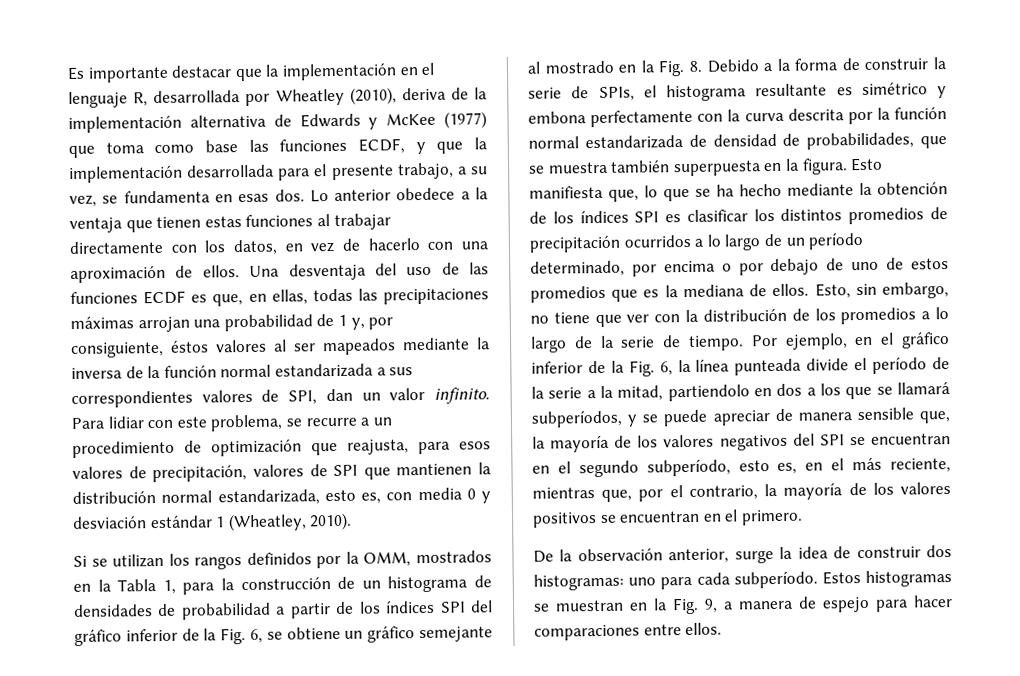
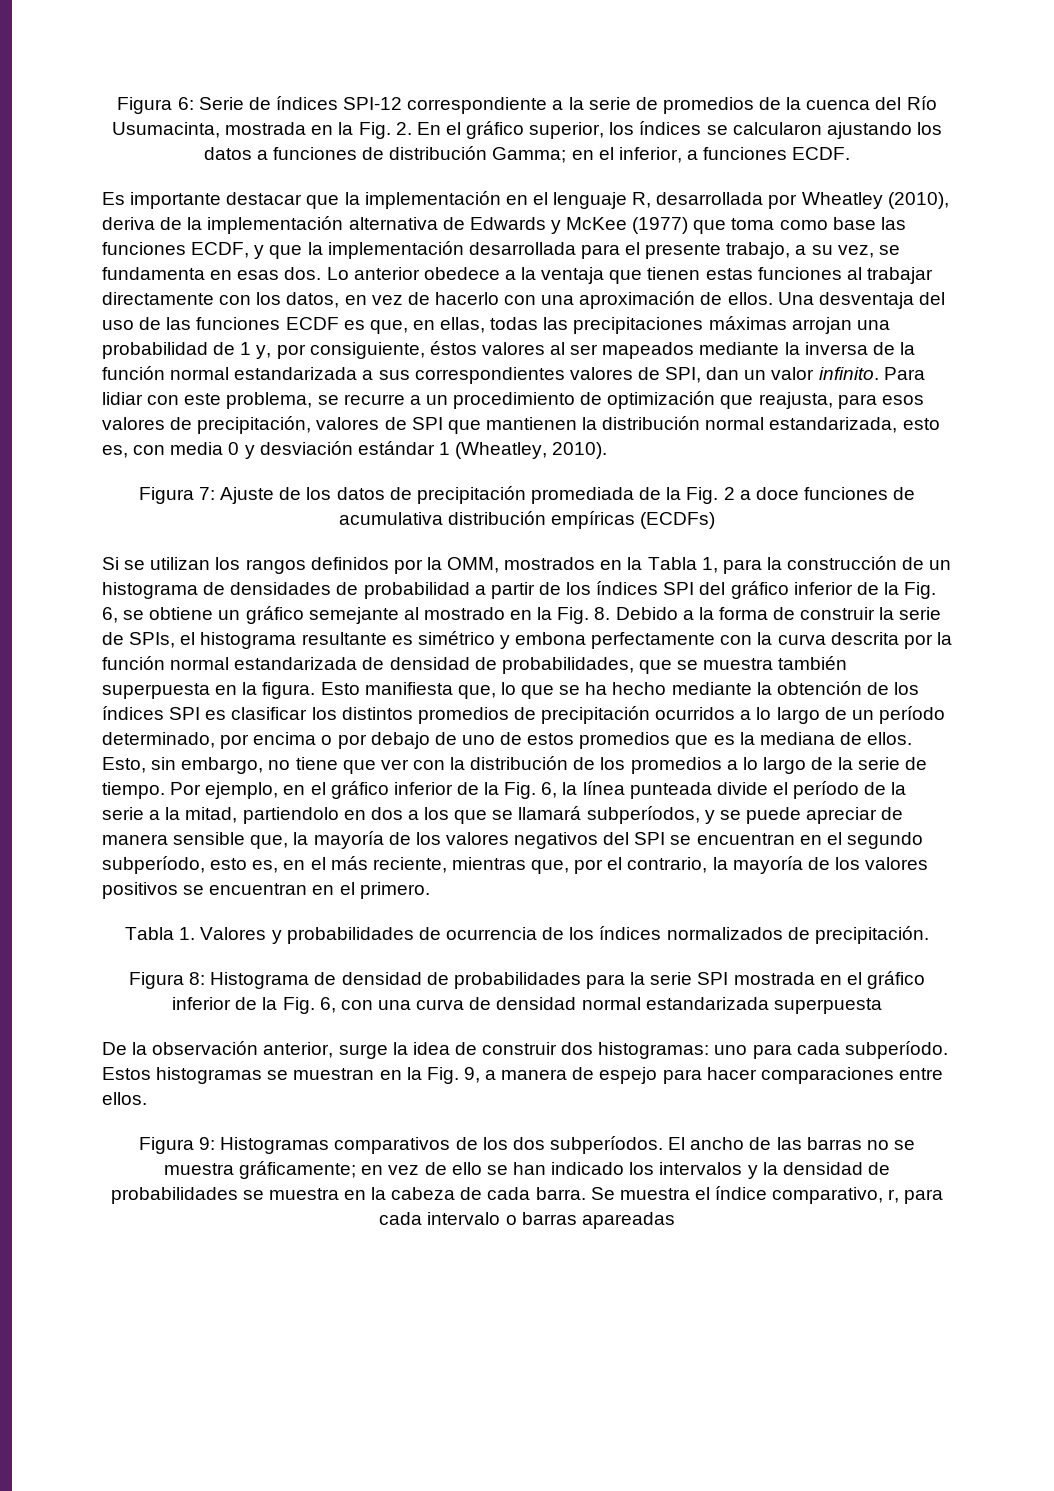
(67, 73) none -> [117,96,937,114] [112,121,942,139] [203,146,851,163] Figura 6: Serie de índices SPI-12 correspondiente a la serie de promedios de la cuenca del Río Usumacinta, mostrada en la Fig. 2. En el gráfico superior, los índices se calcularon ajustando los datos a funciones de distribución Gamma; en el inferior, a funciones ECDF. //
(353, 521) none -> [138,486,916,504] [338,511,716,529] // Figura 7: Ajuste de los datos de precipitación promediada de la Fig. 2 a doce funciones de acumulativa distribución empíricas (ECDFs)
(803, 517) none -> [125,926,929,944] [129,971,925,989] [172,997,882,1014] // Tabla 1. Valores y probabilidades de ocurrencia de los índices normalizados de precipitación. // Figura 8: Histograma de densidad de probabilidades para la serie SPI mostrada en el gráfico inferior de la Fig. 6, con una curva de densidad normal estandarizada superpuesta
(723, 629) none -> [139,1136,915,1154] [164,1161,890,1179] [110,1186,944,1204] [379,1212,675,1229] // Figura 9: Histogramas comparativos de los dos subperíodos. El ancho de las barras no se muestra gráficamente; en vez de ello se han indicado los intervalos y la densidad de probabilidades se muestra en la cabeza de cada barra. Se muestra el índice comparativo, r, para cada intervalo o barras apareadas

